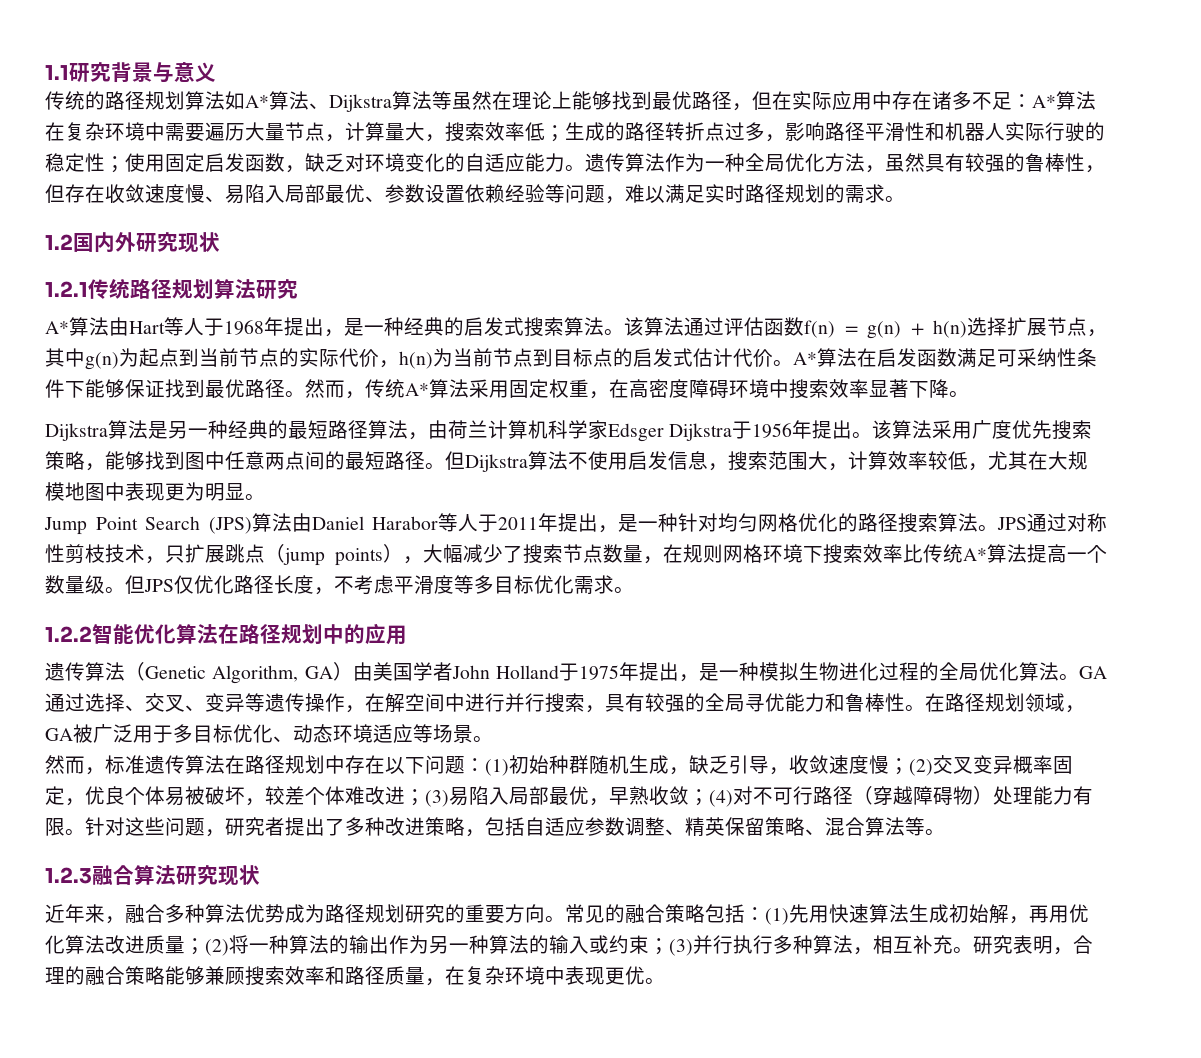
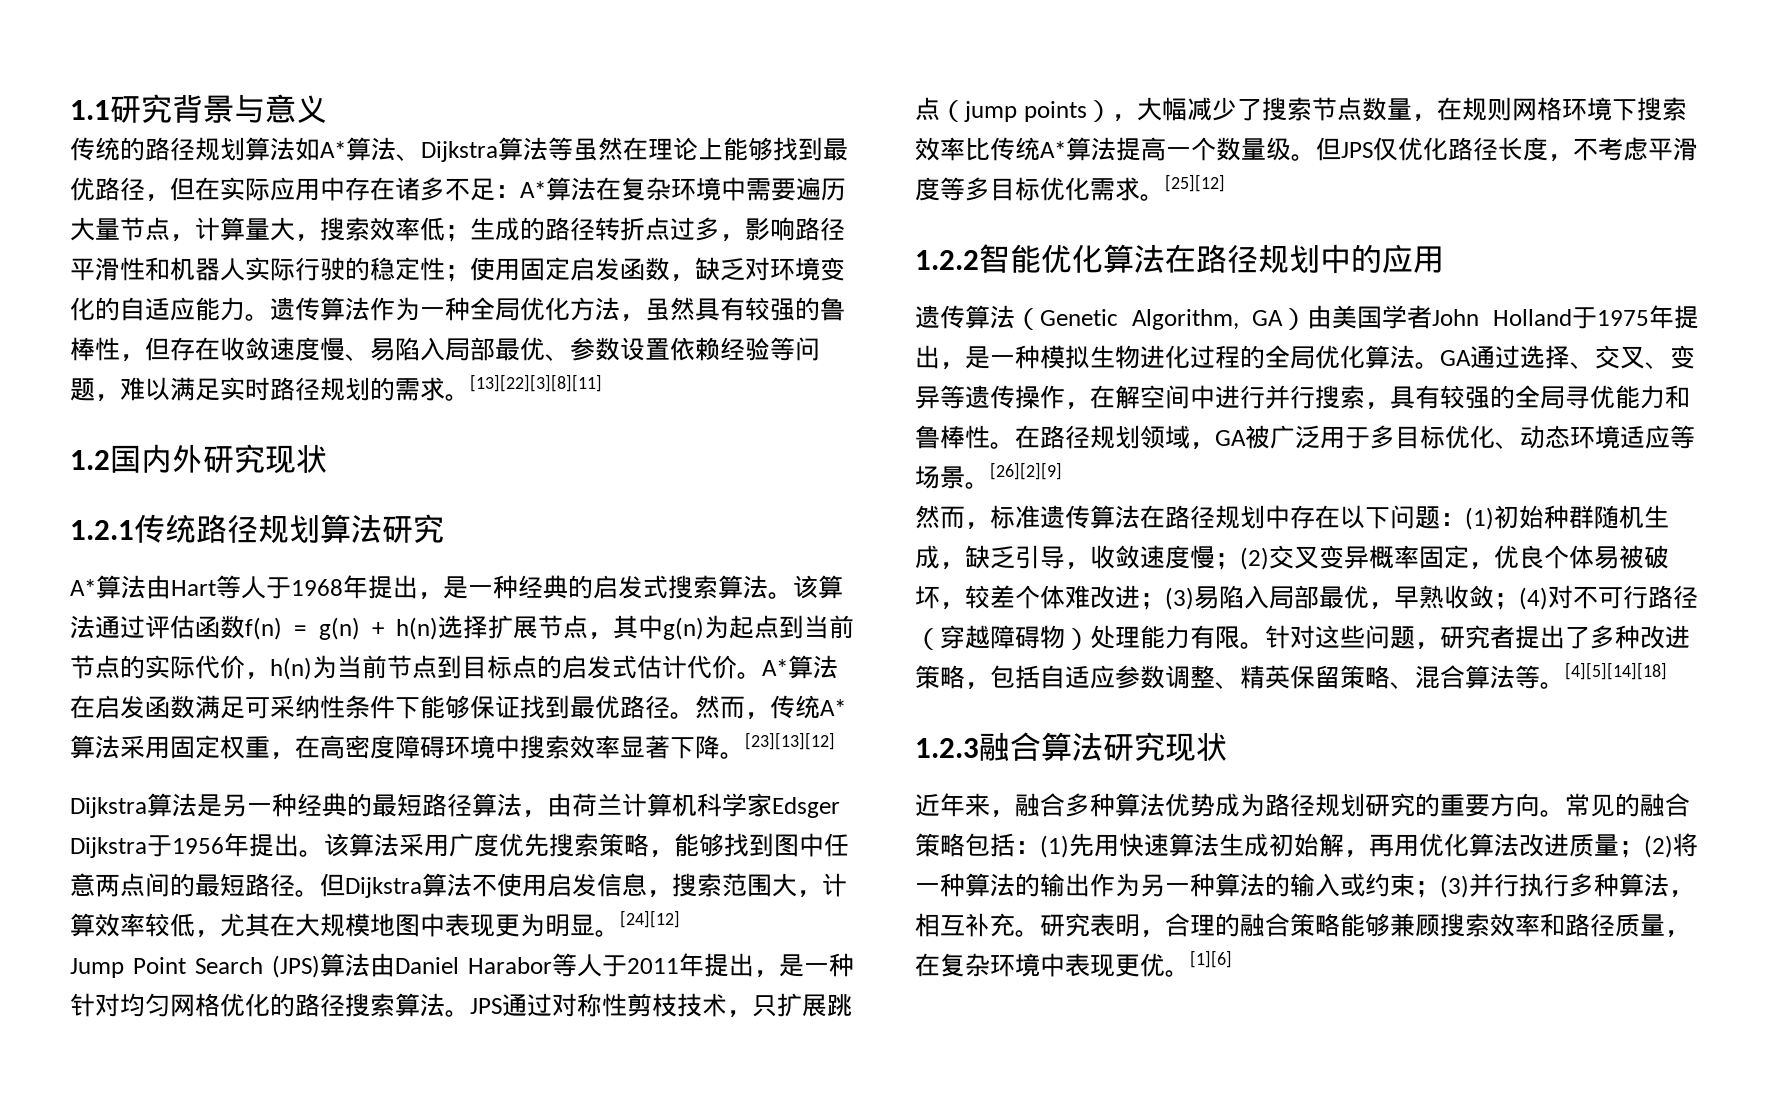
(905, 199) none -> [470,374,602,392] [13][22][3][8][11]
(969, 394) none -> [745,732,835,750] [23][13][12]
(265, 497) none -> [620,910,680,928] [24][12]
(634, 590) none -> [1165,174,1225,192] [25][12]
(493, 739) none -> [990,462,1062,480] [26][2][9]
(945, 832) none -> [1565,662,1667,680] [4][5][14][18]
(665, 981) none -> [1190,950,1232,968] [1][6]

